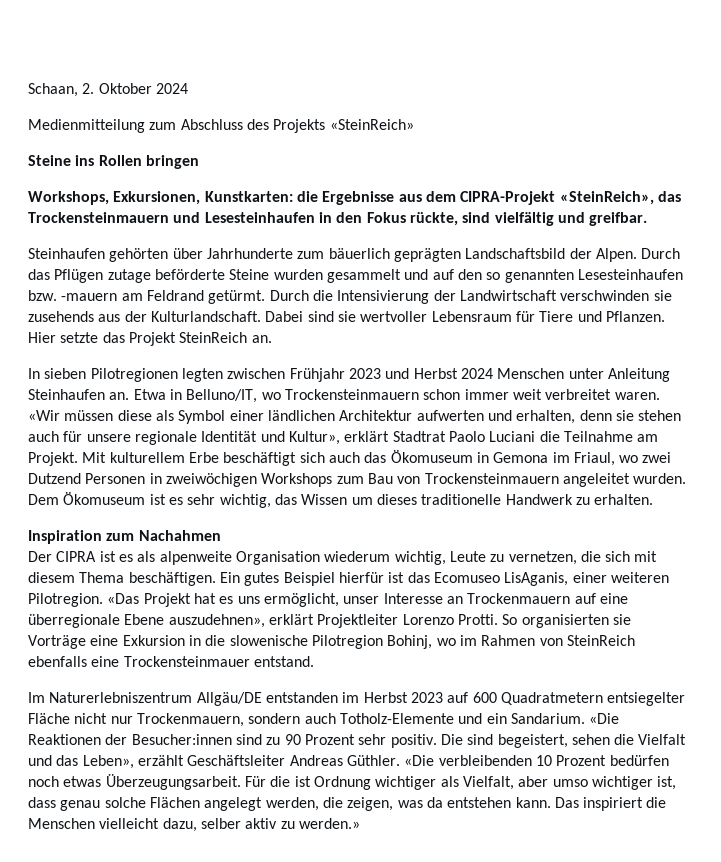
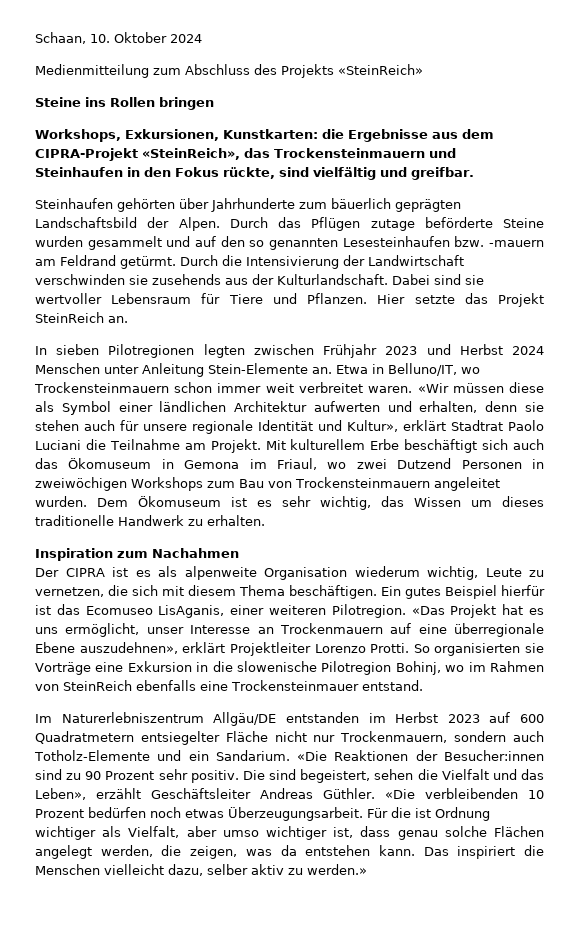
[82,83,95,94] 2. -> [90,34,110,43] 10.
[204,212,315,223] Lesesteinhaufen -> [35,167,123,177] Steinhaufen
[28,389,105,400] Steinhaufen -> [208,363,308,374] Stein-Elemente

